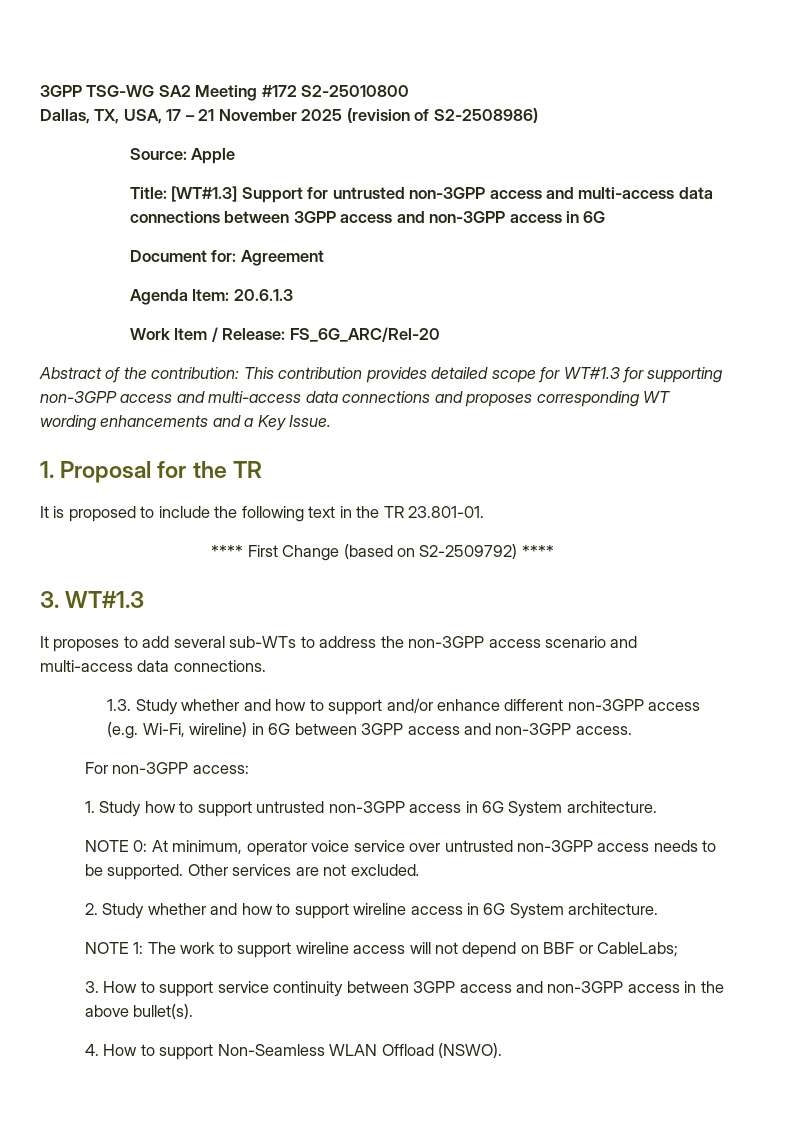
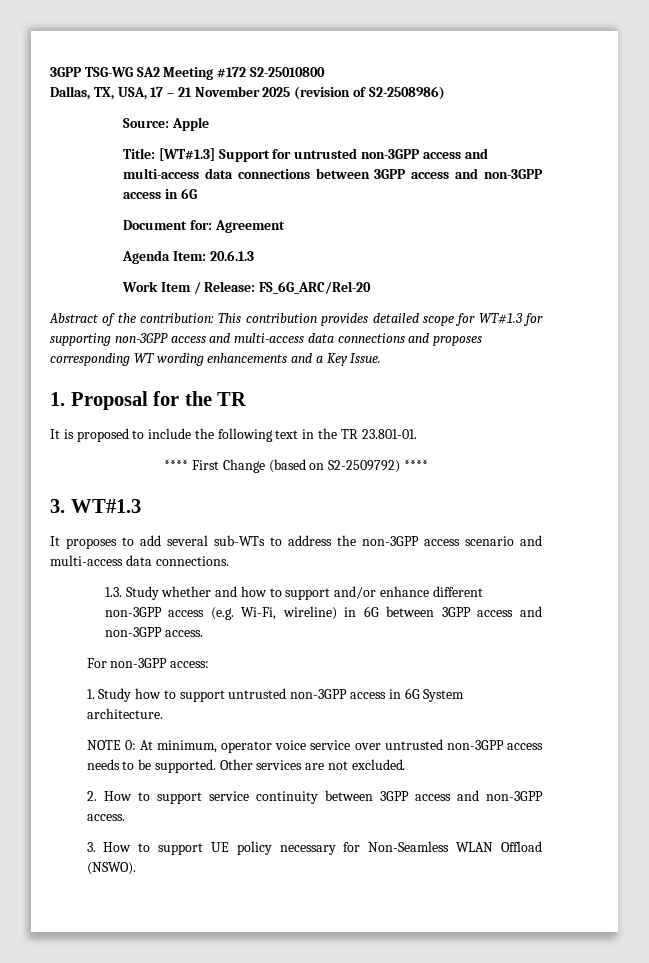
[102,903,659,919] [84,942,679,958] [84,981,99,993] Study whether and how to support wireline access in 6G System architecture. // NOTE 1: The work to support wireline access will not depend on BBF or CableLabs; // 3. -> (97, 796) none
[627,981,724,993] [84,1004,194,1019] [84,1044,214,1060] access in the above bullet(s). // 4. How to support -> [86,814,125,821] [86,841,361,855] access. // 3. How to support UE policy necessary for

